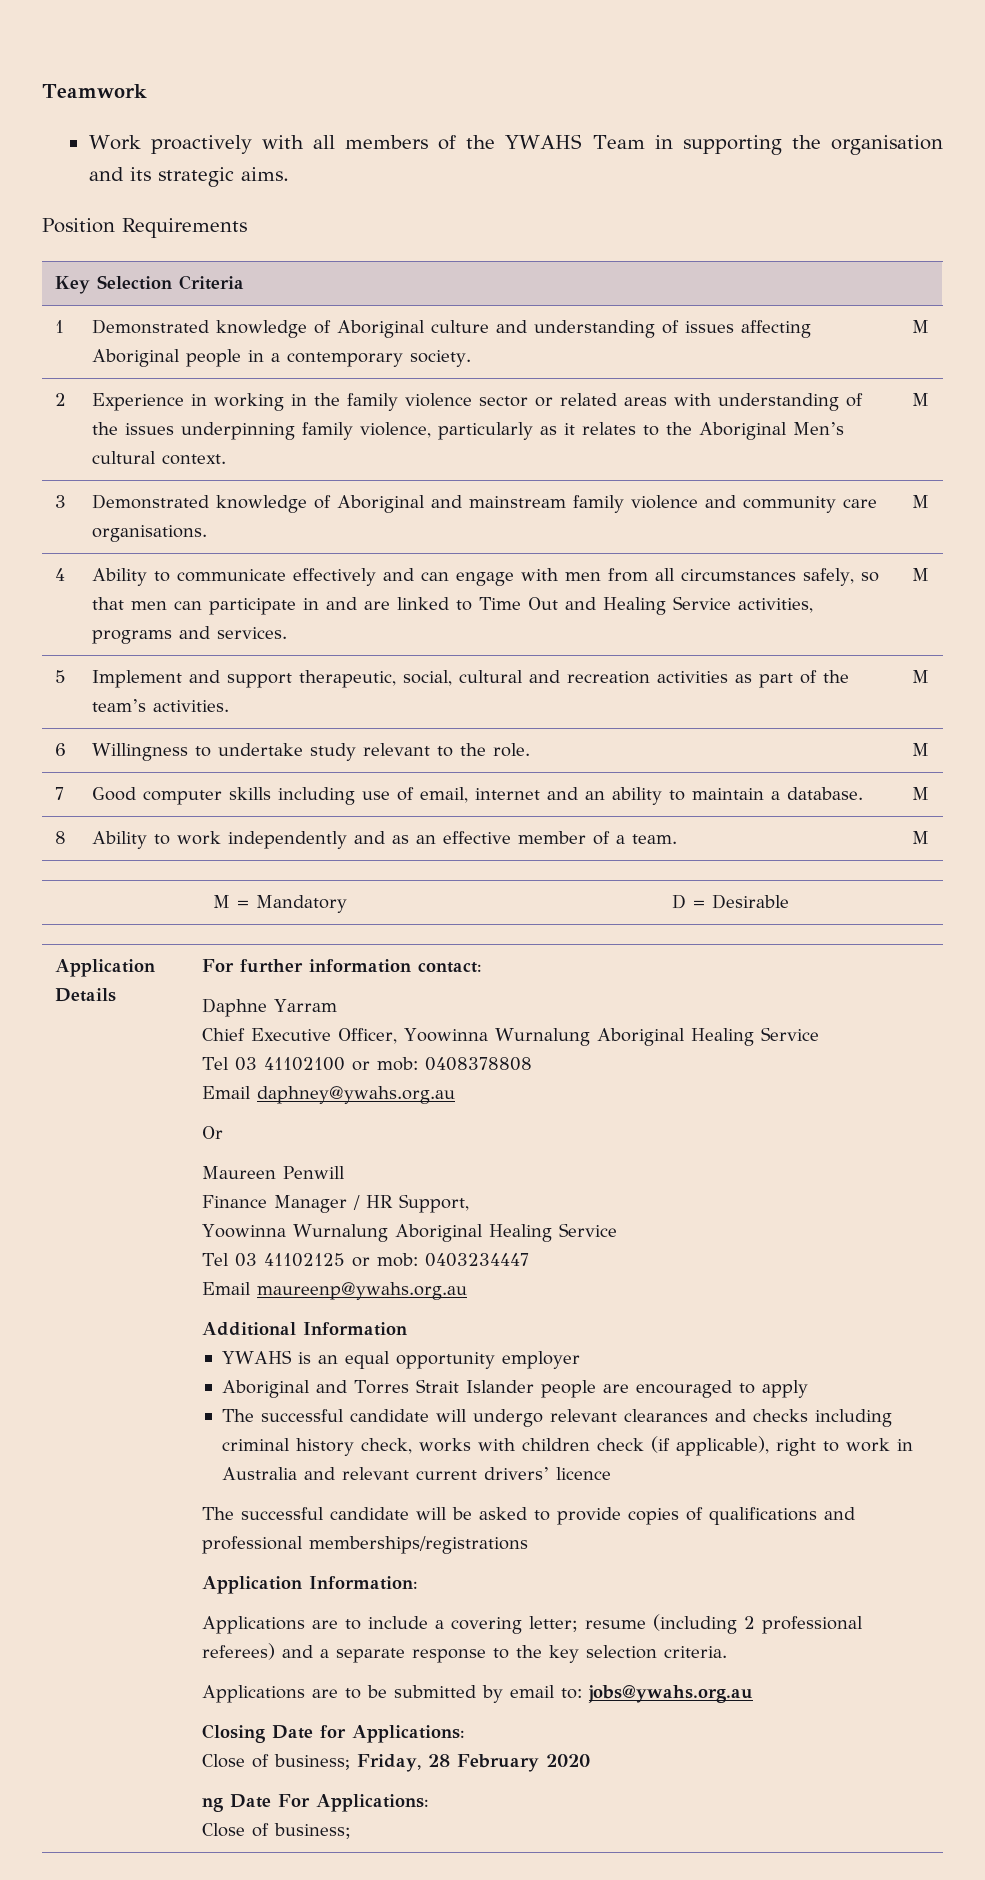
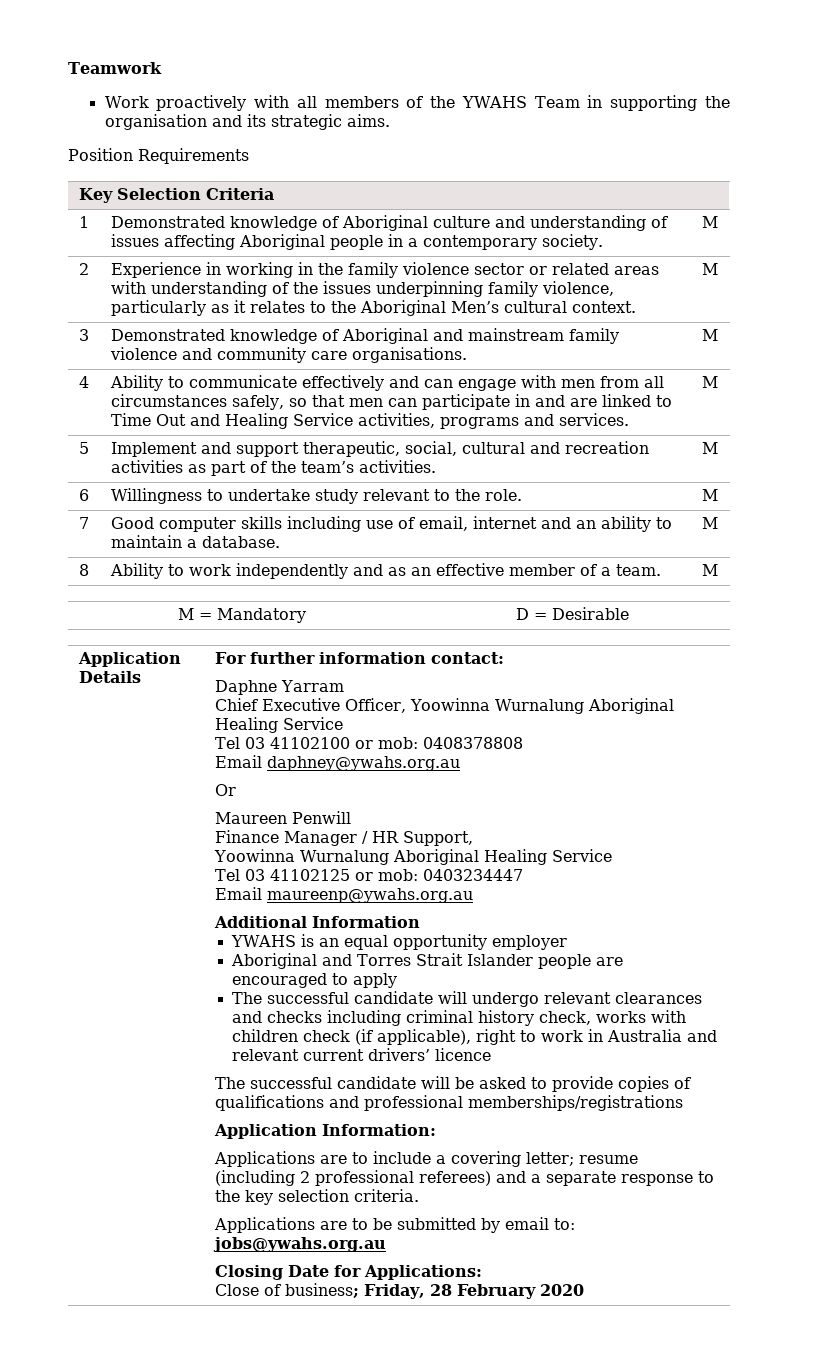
[201,1794,429,1812] [201,1823,351,1839] // ng Date For Applications: // Close of business; -> (585, 1290) none

